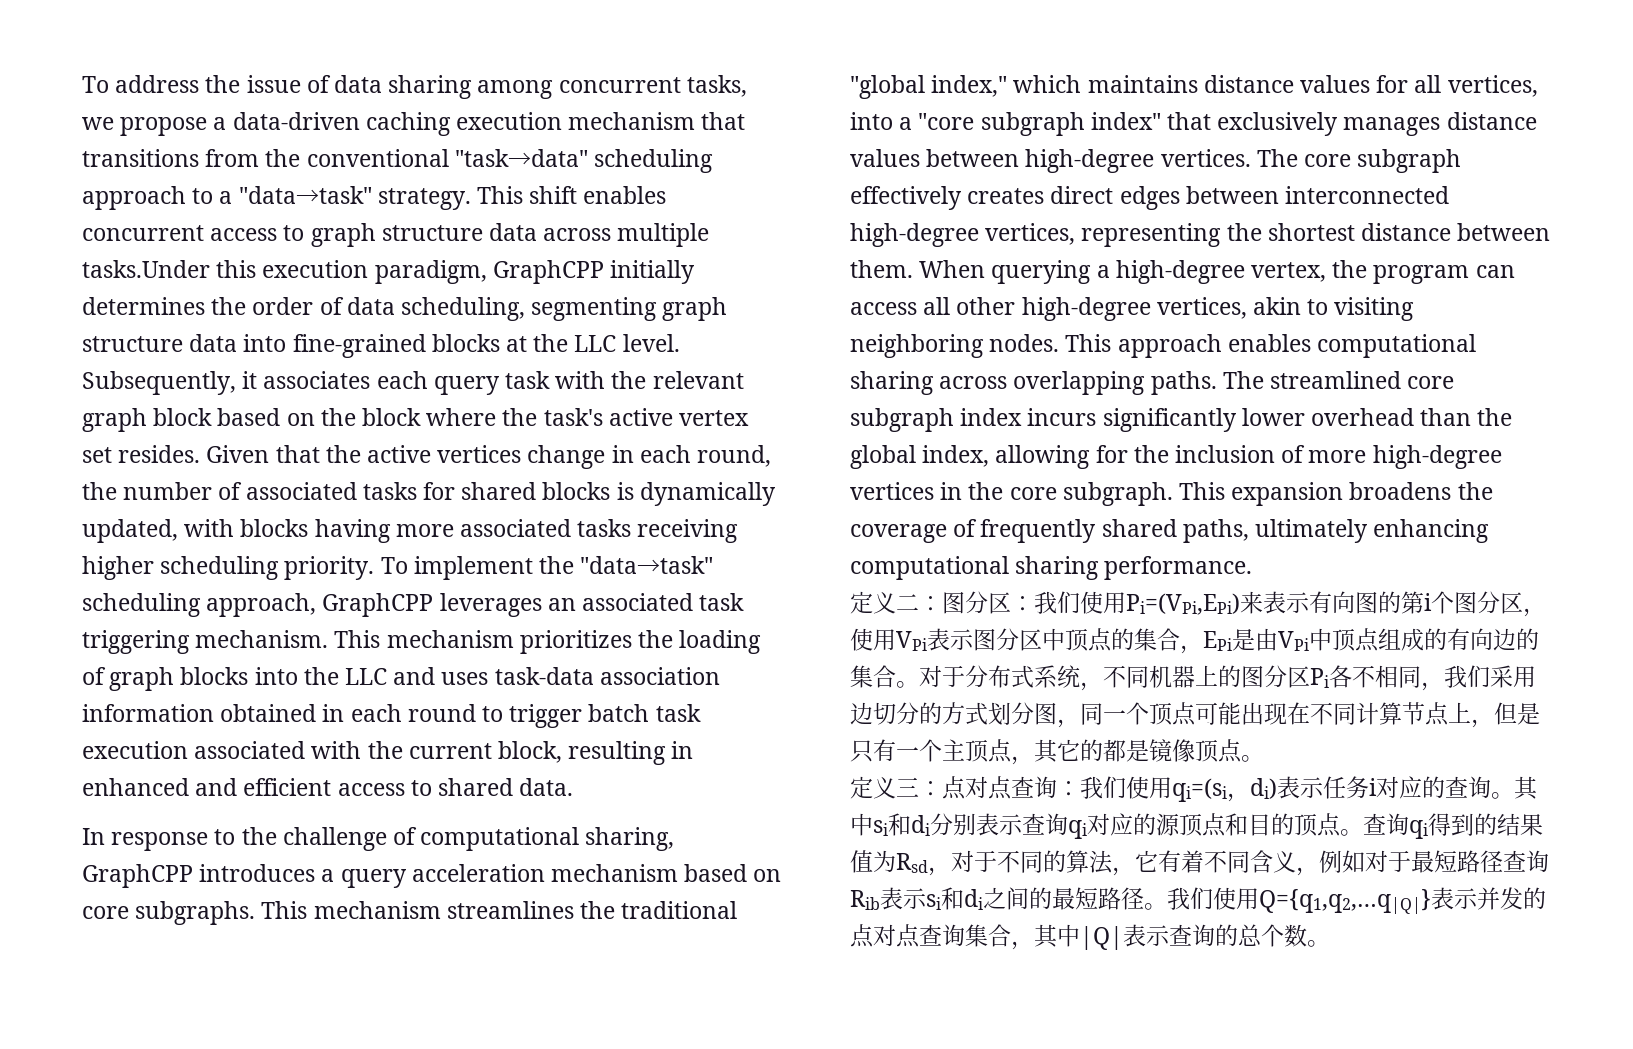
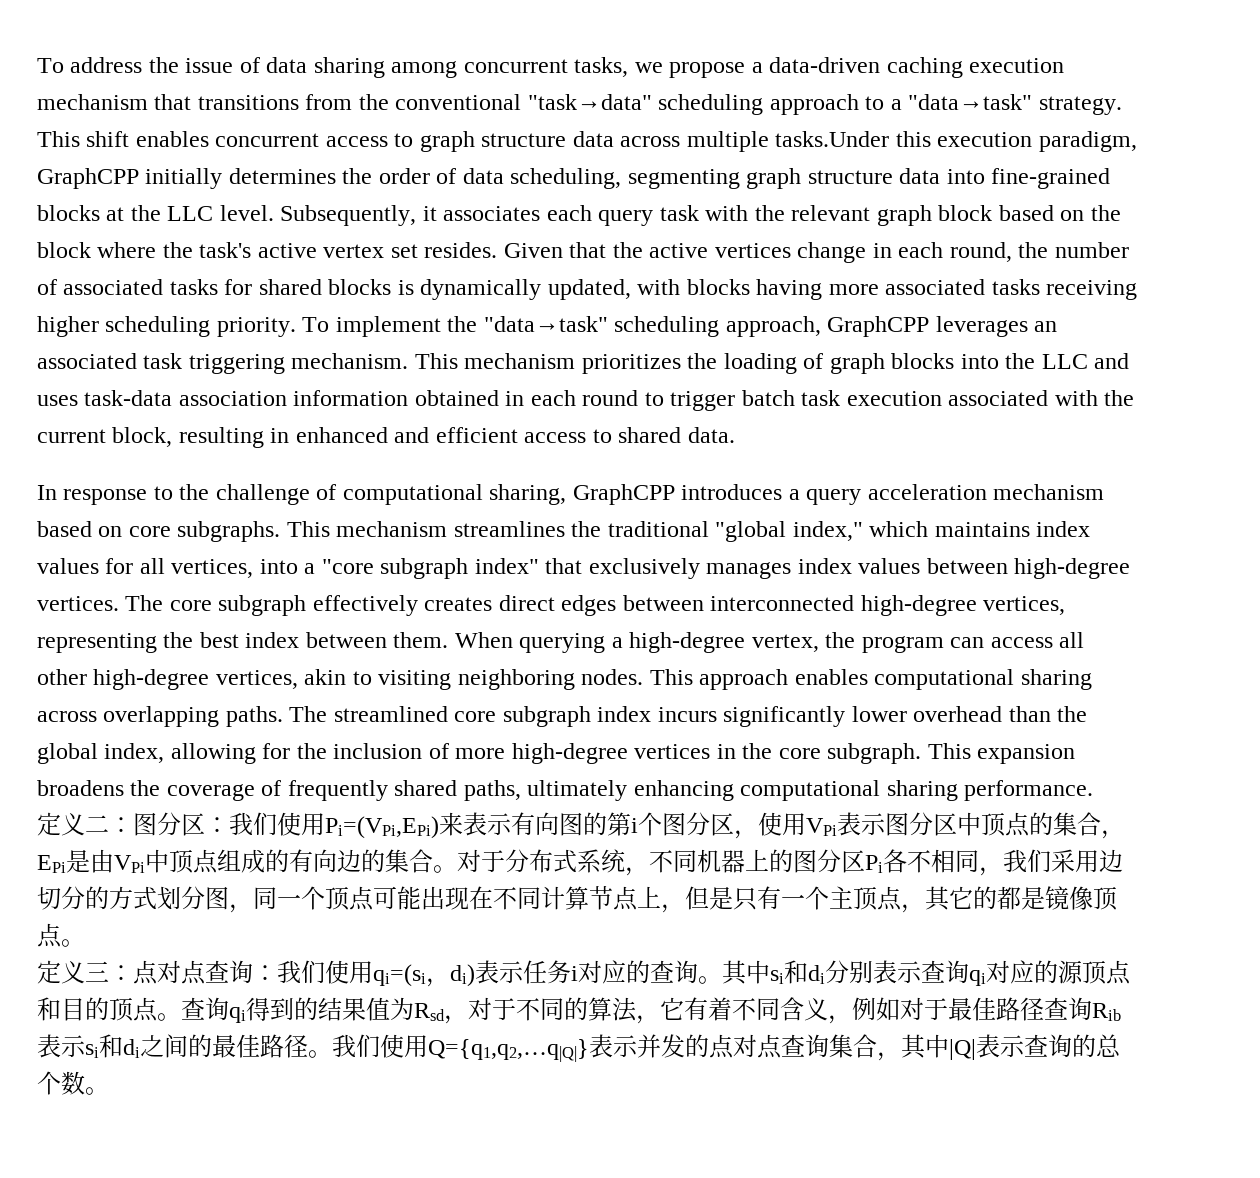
[1203,75,1294,93] distance -> [1036,521,1091,537] index
[1446,112,1537,130] distance -> [797,558,852,574] index
[1267,223,1452,241] shortest distance -> [199,632,300,648] best index
[1434,850,1457,873] 短 -> [972,997,996,1021] 佳
[1075,887,1098,910] 短 -> [236,1034,260,1058] 佳

